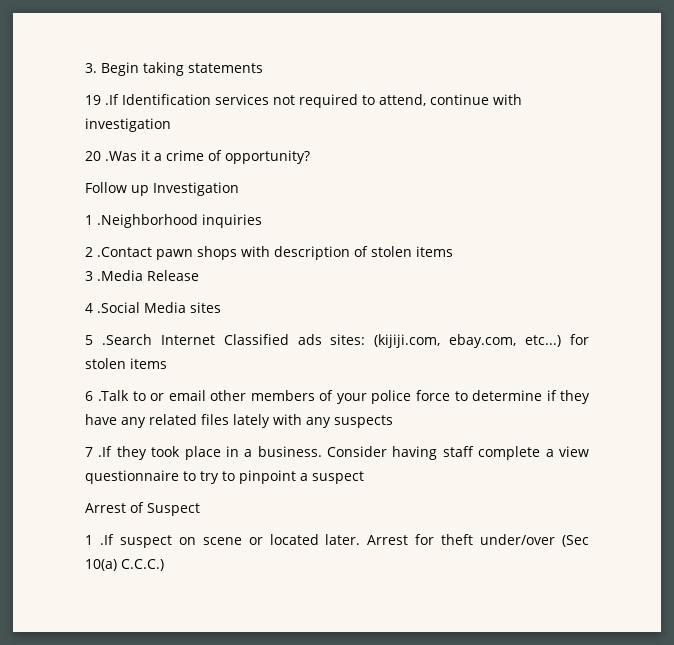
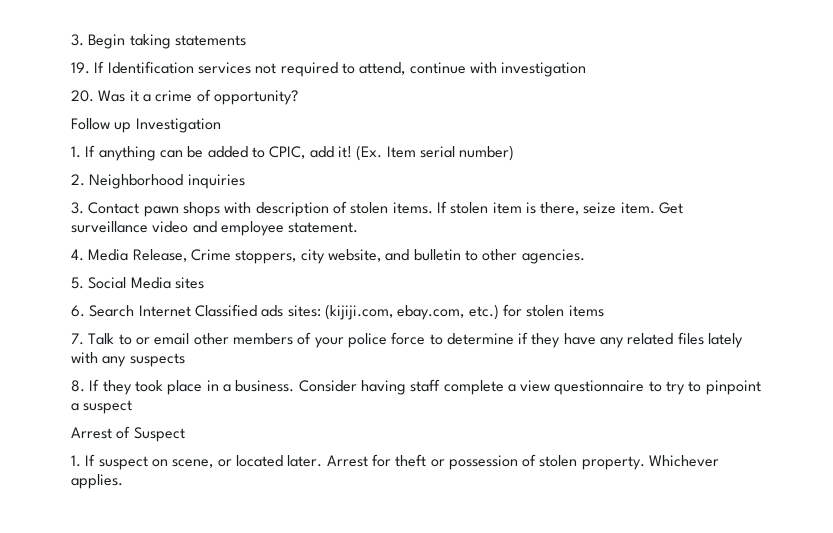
[85,94,119,105] 19 .If -> [71,61,105,74] 19. If
[85,151,137,161] 20 .Was -> [71,90,126,102] 20. Was
[85,214,198,228] 1 .Neighborhood -> [71,145,515,161] [71,174,184,189] 1. If anything can be added to CPIC, add it! (Ex. Item serial number) // 2. Neighborhood
[85,247,152,257] 2 .Contact -> [71,202,140,214] 3. Contact
[416,246,453,257] [85,270,199,281] [85,302,140,313] items // 3 .Media Release // 4 .Social -> [392,201,684,215] [71,221,359,236] [71,249,585,264] [71,277,127,289] items. If stolen item is there, seize item. Get surveillance video and employee statement. // 4. Media Release, Crime stoppers, city website, and bulletin to other agencies. // 5. Social
[85,334,152,345] 5 .Search -> [71,305,135,317] 6. Search
[525,335,562,347] etc...) -> [468,304,499,320] etc.)
[85,390,130,401] 6 .Talk -> [71,333,115,345] 7. Talk
[85,446,113,457] 7 .If -> [71,379,100,392] 8. If
[85,534,114,545] 1 .If -> [71,454,96,467] 1. If
[202,537,242,545] scene -> [172,459,214,468] scene,
[480,534,589,547] [85,559,164,571] under/over (Sec 10(a) C.C.C.) -> [430,454,720,470] [71,474,123,489] or possession of stolen property. Whichever applies.

